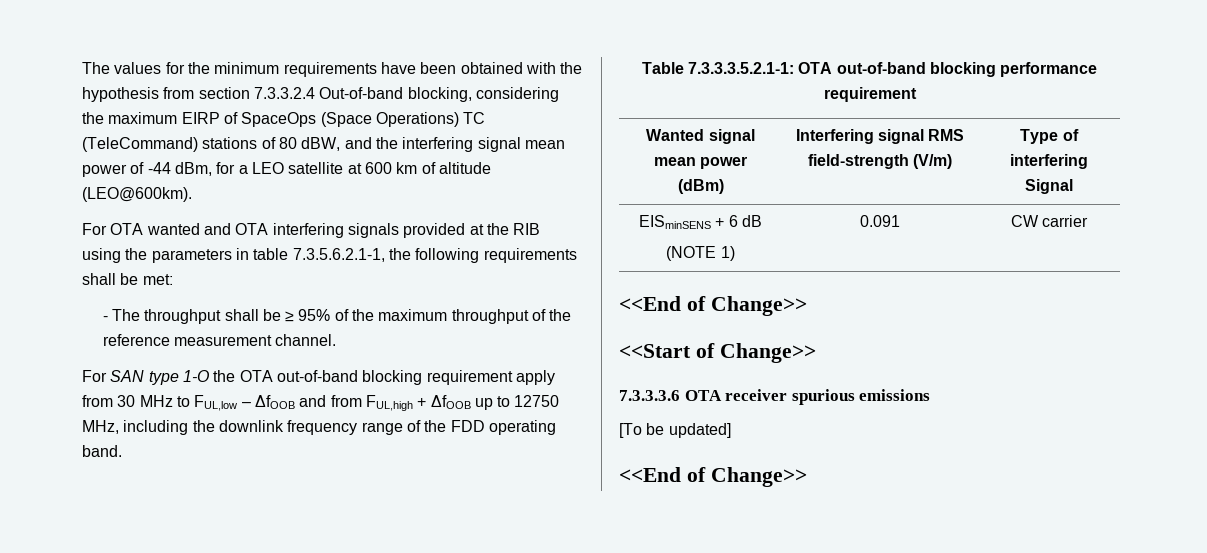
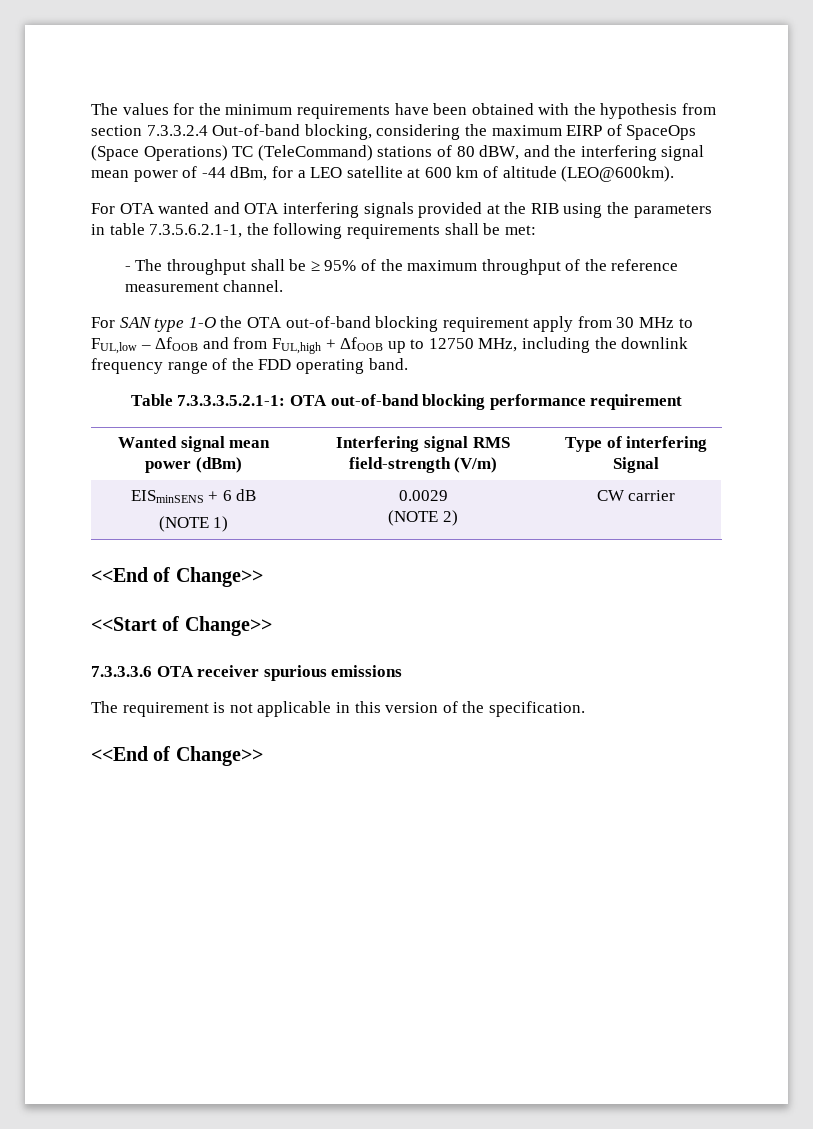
[860,215,900,227] 0.091 -> [398,490,448,501] [388,510,458,526] 0.0029 // (NOTE 2)
[619,423,731,438] [To be updated] -> [91,701,585,717] The requirement is not applicable in this version of the specification.

